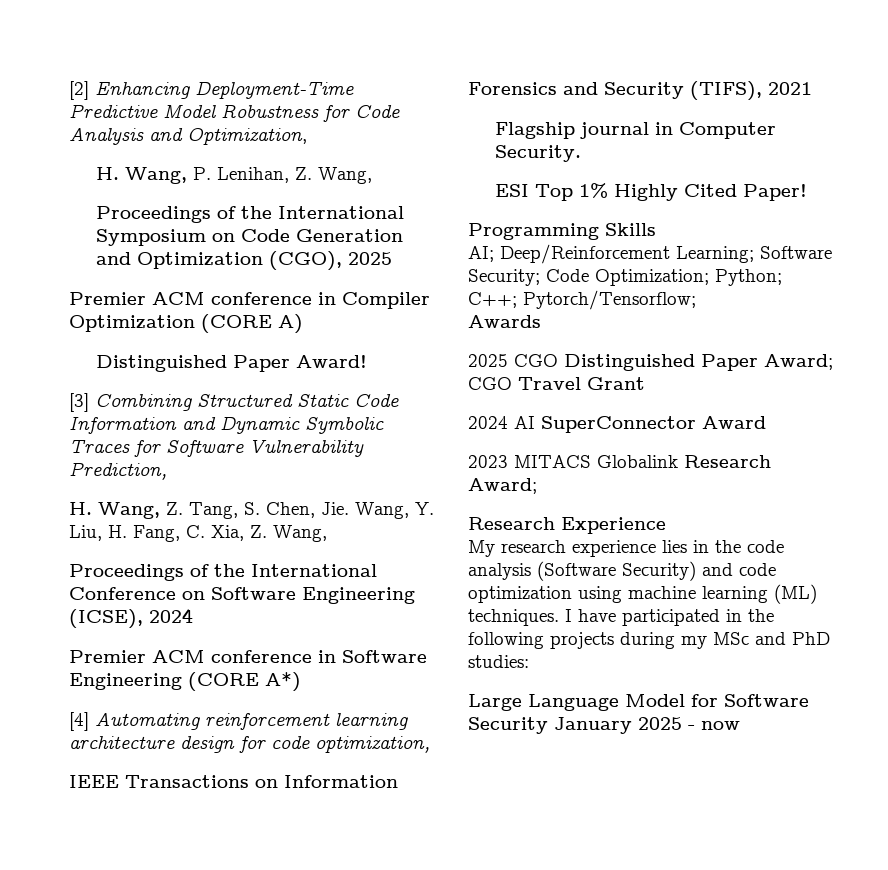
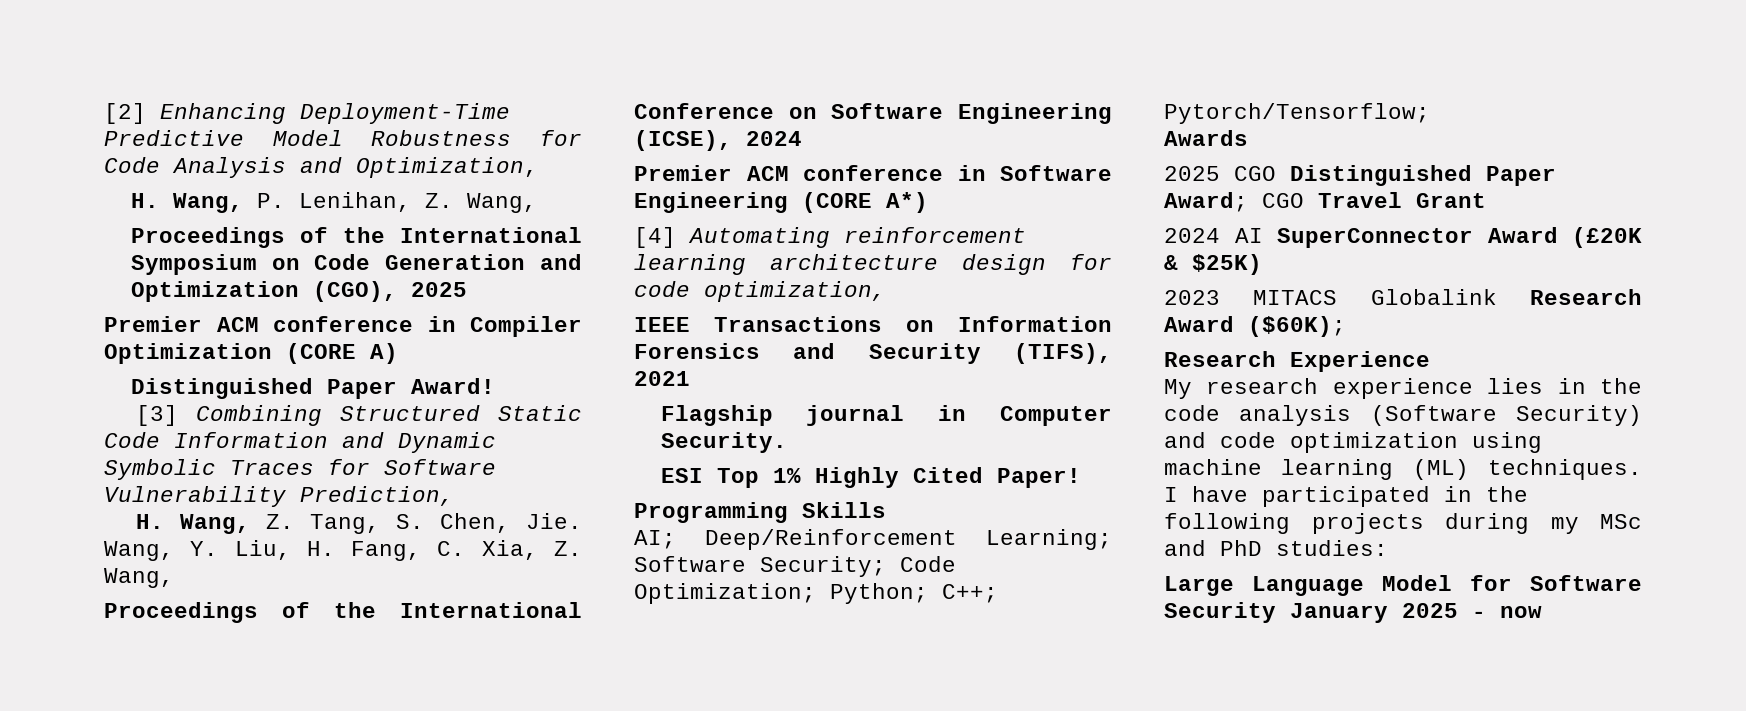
(766, 422) none -> [1572,227,1642,248] [1164,254,1262,275] (£20K & $25K)
[468,478,537,494] Award; -> [1164,316,1346,337] Award ($60K);

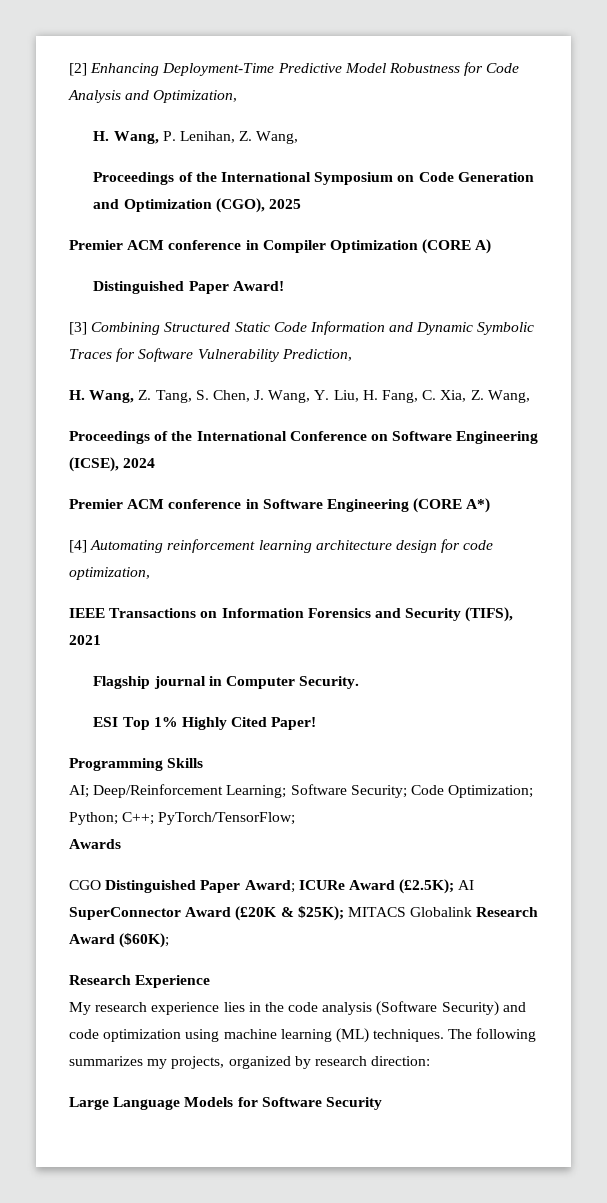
[526,513,582,529] Jie. -> [254,390,265,400] J.
[1164,103,1430,124] Pytorch/Tensorflow; -> [158,812,296,825] PyTorch/TensorFlow;
[1164,166,1220,181] 2025 -> (121, 844) none
[1262,192,1486,208] [1164,228,1220,243] CGO Travel Grant // 2024 -> [298,879,455,894] ICURe Award (£2.5K);
[1192,254,1262,275] [1164,290,1220,305] $25K) // 2023 -> [297,906,344,921] $25K);
[1164,486,1528,507] [1164,513,1642,534] [1164,540,1388,556] I have participated in the following projects during my MSc and PhD studies: -> [448,1028,537,1042] [69,1056,431,1069] The following summarizes my projects, organized by research direction:
[1382,575,1452,591] Model -> [184,1097,234,1107] Models
[1290,603,1542,623] January 2025 - now -> (382, 1103) none

